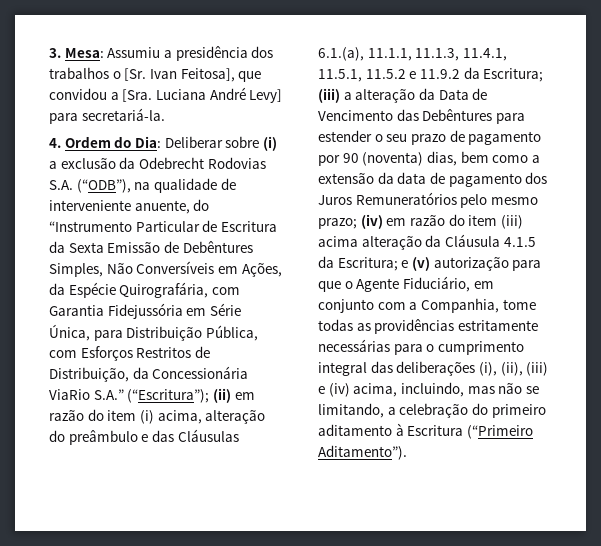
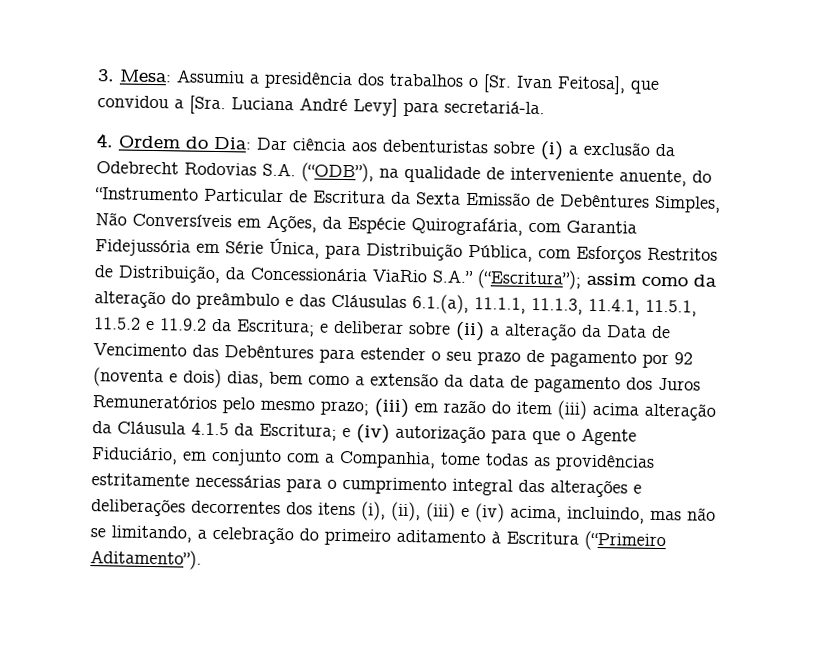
[164,136,223,148] Deliberar -> [256,137,489,154] Dar ciência aos debenturistas
[212,388,255,403] [49,409,202,424] (ii) em razão do item (i) acima, -> [586,272,717,287] assim como da
[318,88,340,103] (iii) -> [320,320,485,342] e deliberar sobre (ii)
[342,152,424,166] 90 (noventa) -> [674,352,693,365] [93,367,222,389] 92 (noventa e dois)
[360,214,383,229] (iv) -> [374,398,409,419] (iii)
[411,257,430,271] (v) -> [356,424,390,444] (iv)
[396,361,476,376] deliberações -> [550,479,642,498] [91,498,356,517] alterações e deliberações decorrentes dos itens

